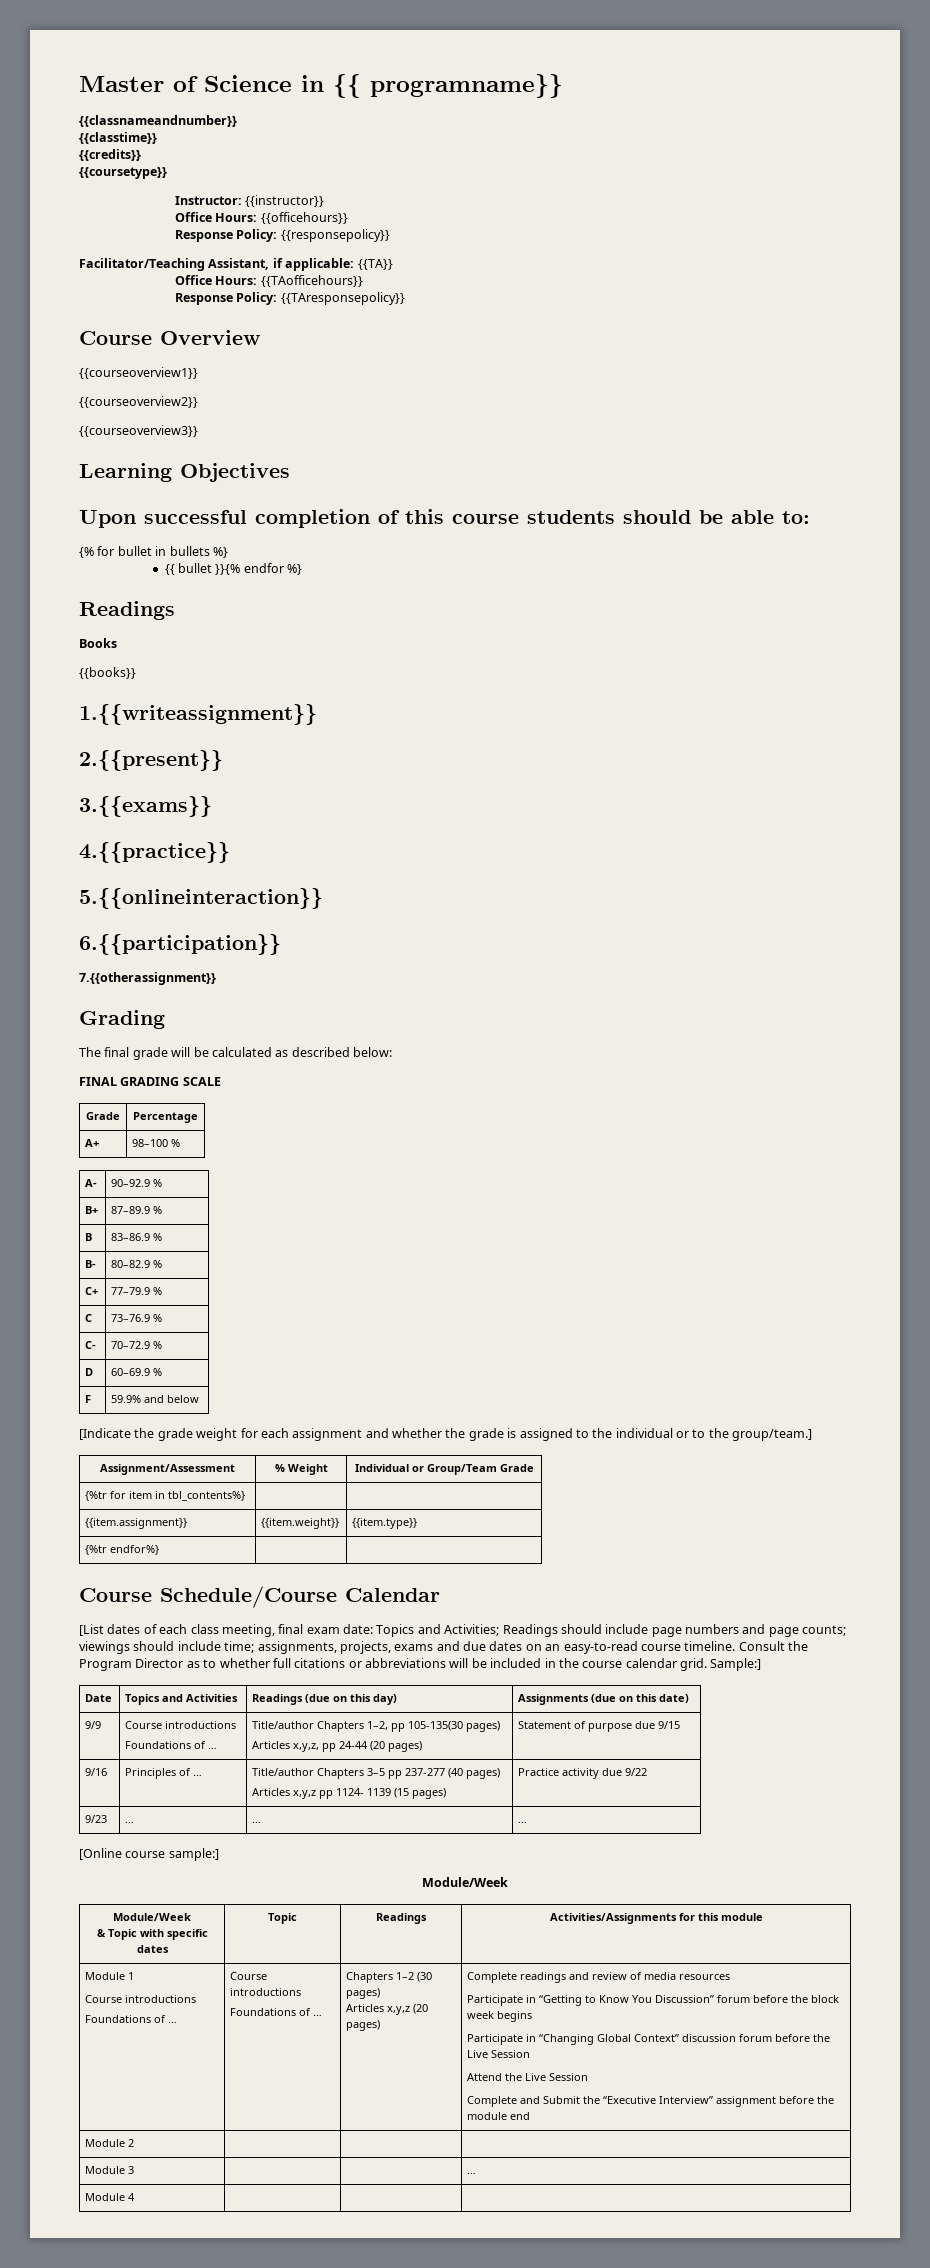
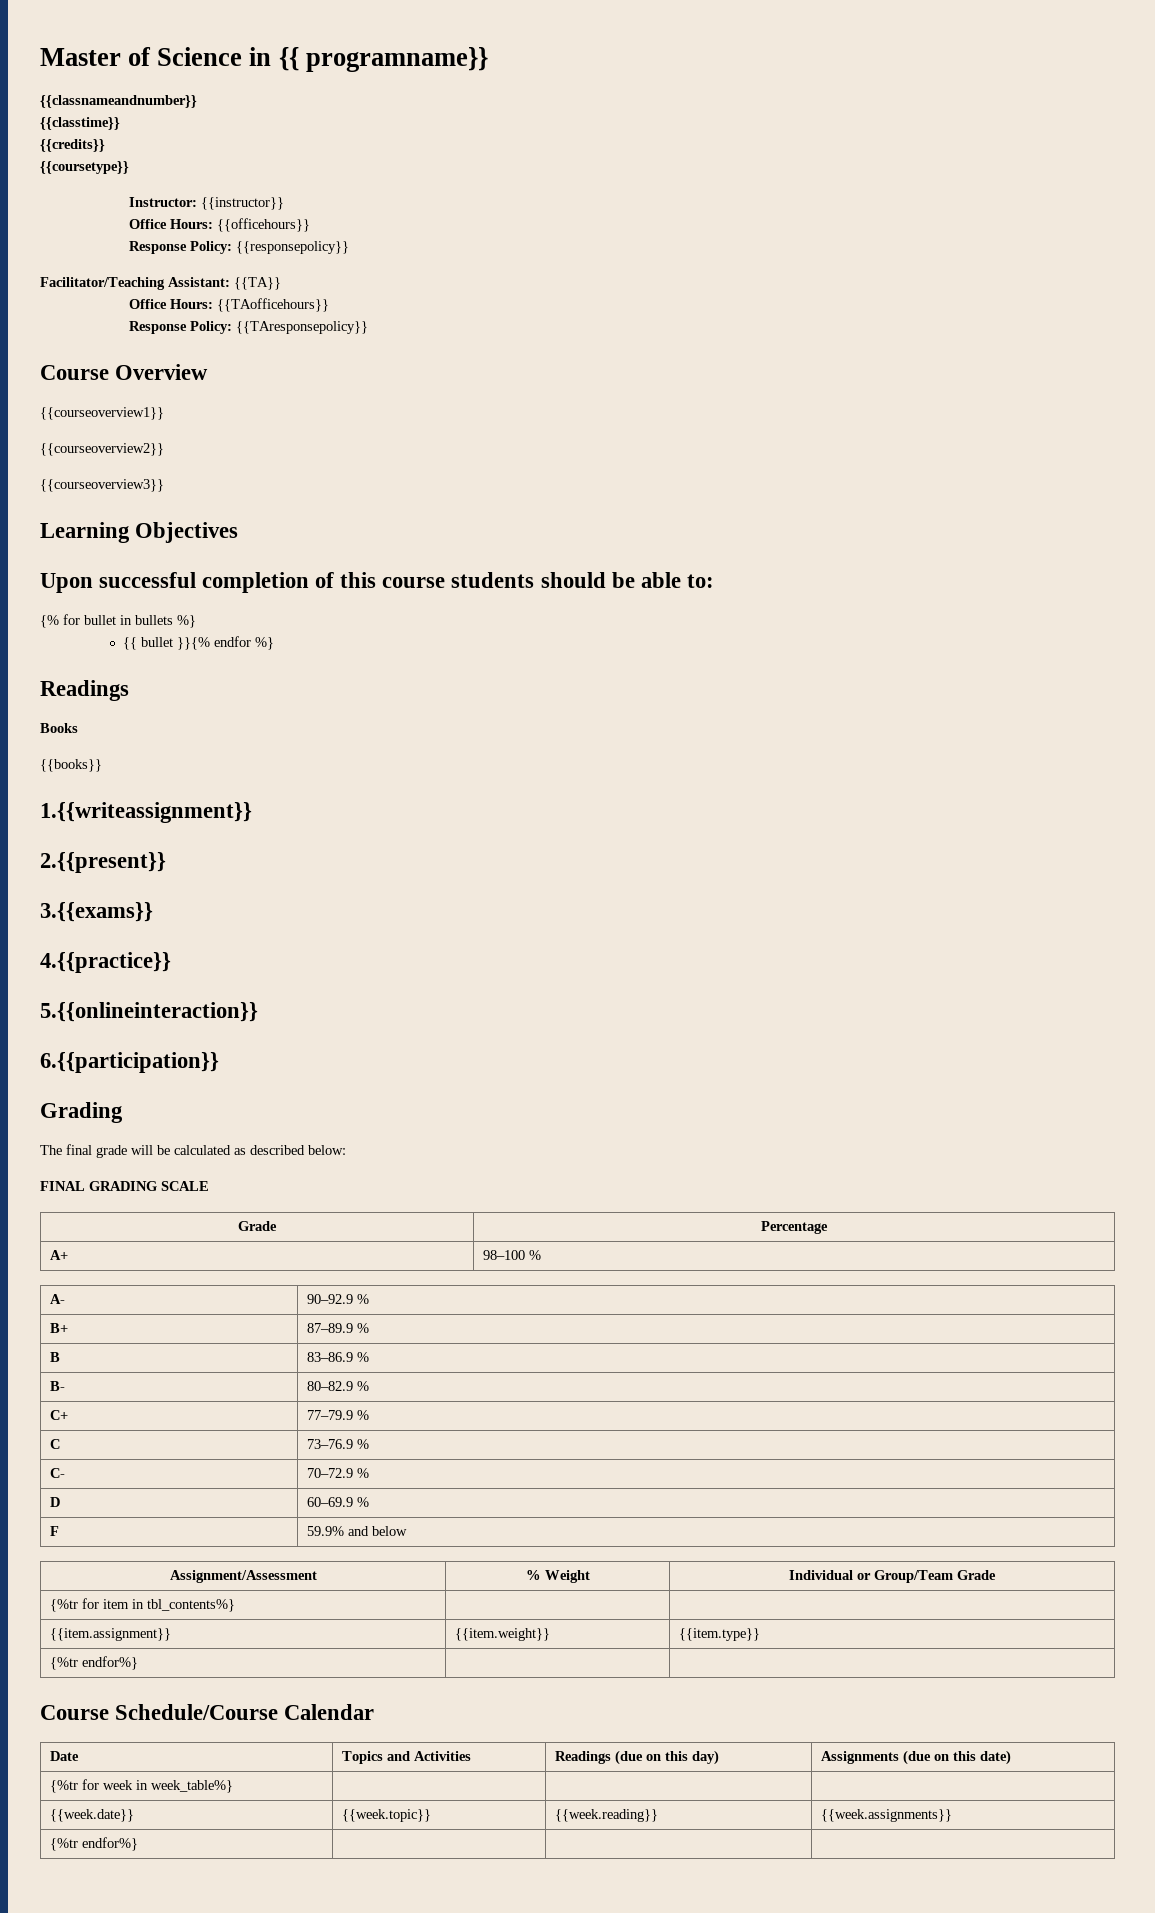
[208,258,355,271] Assistant, if applicable: -> [168,277,230,287] Assistant:
[79,972,216,985] // 7.{{otherassignment}} -> (219, 1062) none
[79,1428,813,1441] // [Indicate the grade weight for each assignment and whether the grade is assigned to the individual or to the group/team.] -> (407, 1531) none
[79,1624,847,1637] [79,1641,808,1654] [79,1658,762,1671] // [List dates of each class meeting, final exam date: Topics and Activities; Readings should include page numbers and page counts; viewings should include time; assignments, projects, exams and due dates on an easy-to-read course timeline. Consult the Program Director as to whether full citations or abbreviations will be included in the course calendar grid. Sample:] -> (375, 1712) none
[85,1721,102,1729] [125,1721,237,1729] [125,1741,218,1749] [252,1721,501,1732] [252,1741,423,1752] [518,1721,681,1732] [85,1768,108,1776] [125,1768,203,1779] [252,1768,501,1779] [252,1788,447,1799] [518,1768,648,1779] [85,1815,108,1823] [125,1821,135,1823] [252,1821,262,1823] [518,1821,528,1823] [79,1848,219,1861] [422,1877,508,1887] [113,1913,191,1921] [96,1929,208,1940] [136,1945,169,1953] [268,1913,297,1924] [376,1913,427,1924] [549,1913,763,1924] [85,1972,135,1980] [85,1995,197,2003] [85,2015,178,2023] [230,1972,268,1980] [230,1988,302,1996] [230,2008,323,2016] [346,1972,433,1983] [346,1988,381,1999] [346,2004,429,2015] [346,2020,381,2031] [467,1972,731,1983] [467,1995,840,2006] [467,2011,533,2022] [467,2034,831,2045] [467,2050,531,2058] [467,2073,589,2081] [467,2096,835,2107] [467,2112,531,2120] [85,2139,135,2147] [85,2166,135,2174] [467,2172,477,2174] [85,2193,136,2201] 9/9 | Course introductions // Foundations of … | Title/author Chapters 1–2, pp 105-135(30 pages) // Articles x,y,z, pp 24-44 (20 pages) | Statement of purpose due 9/15 // 9/16 | Principles of … | Title/author Chapters 3–5 pp 237-277 (40 pages) // Articles x,y,z pp 1124- 1139 (15 pages) | Practice activity due 9/22 // 9/23 | … | … | … // [Online course sample:] // Module/Week // Module/Week // & Topic with specific dates | Topic | Readings | Activities/Assignments for this module // Module 1 // Course introductions // Foundations of … | Course introductions // Foundations of … | Chapters 1–2 (30 pages) // Articles x,y,z (20 pages) | Complete readings and review of media resources // Participate in “Getting to Know You Discussion” forum before the block week begins // Participate in “Changing Global Context” discussion forum before the Live Session // Attend the Live Session // Complete and Submit the “Executive Interview” assignment before the module end // Module 2 | | | // Module 3 | | | … // Module 4 -> [49,1779,233,1793] [49,1809,134,1822] [341,1809,431,1822] [554,1809,658,1822] [820,1809,952,1822] [49,1837,138,1851] {%tr for week in week_table%} | | | // {{week.date}} | {{week.topic}} | {{week.reading}} | {{week.assignments}} // {%tr endfor%}

